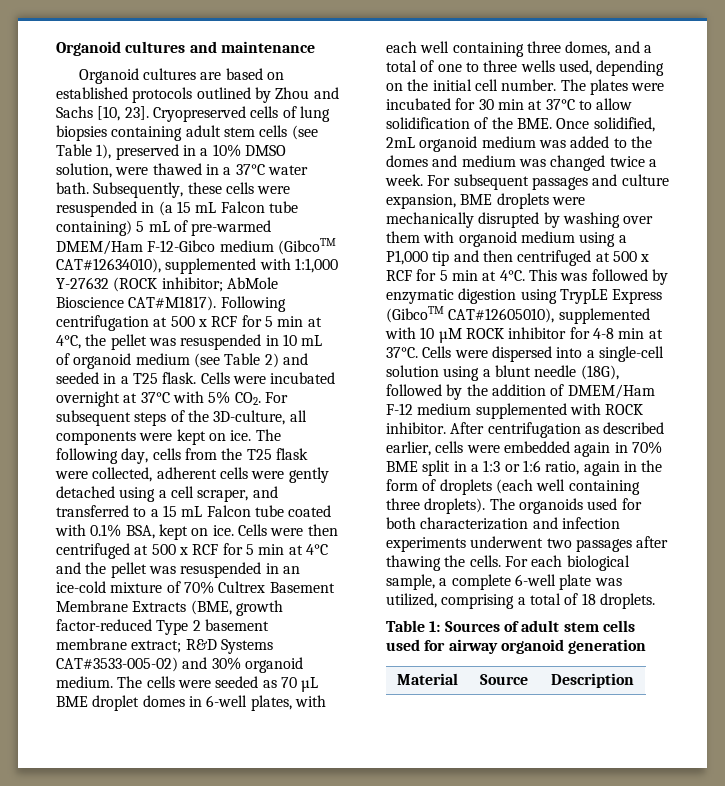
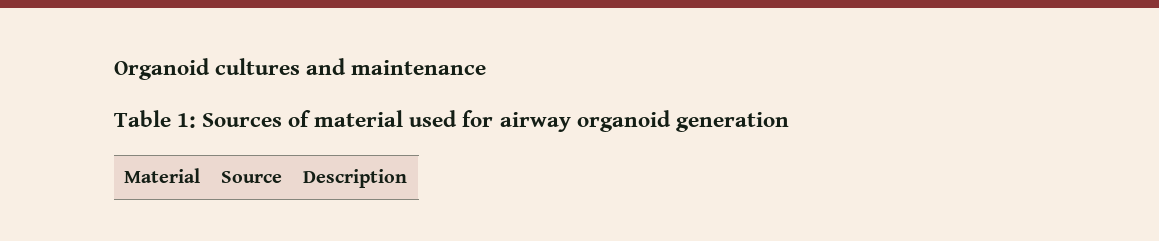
[78,68,284,84] [56,87,339,103] [56,106,330,122] [56,125,318,141] [56,144,286,160] [56,163,308,178] [56,182,291,198] [56,201,298,217] [56,220,272,236] [56,238,336,255] [56,258,338,274] [56,277,278,292] [56,296,286,312] [56,315,322,331] [56,334,323,350] [56,353,308,369] [56,372,336,384] [56,391,288,407] [56,410,307,426] [56,429,281,445] [56,448,308,464] [55,467,329,483] [56,486,278,502] [56,505,332,517] [55,524,338,540] [56,543,328,559] [56,562,300,578] [56,581,335,594] [56,600,283,616] [56,619,269,635] [56,638,273,654] [56,657,303,673] [56,676,319,692] [56,695,326,711] [386,41,652,57] [386,60,665,76] [386,79,665,95] [386,98,633,110] [386,117,655,132] [386,136,652,152] [386,155,657,171] [385,174,669,190] [386,193,585,209] [386,212,654,228] [386,231,627,247] [386,250,650,266] [386,269,668,285] [386,288,663,304] [386,306,650,324] [385,327,663,343] [386,346,664,362] [386,365,619,381] [386,384,655,400] [386,403,644,419] [386,422,665,438] [386,441,662,457] [386,460,663,476] [386,479,640,495] [386,498,642,514] [386,517,620,530] [386,536,669,552] [386,555,630,571] [386,574,622,590] [386,593,655,609] // Organoid cultures are based on established protocols outlined by Zhou and Sachs [10, 23]. Cryopreserved cells of lung biopsies containing adult stem cells (see Table 1), preserved in a 10% DMSO solution, were thawed in a 37°C water bath. Subsequently, these cells were resuspended in (a 15 mL Falcon tube containing) 5 mL of pre-warmed DMEM/Ham F-12-Gibco medium (GibcoTM CAT#12634010), supplemented with 1:1,000 Y-27632 (ROCK inhibitor; AbMole Bioscience CAT#M1817). Following centrifugation at 500 x RCF for 5 min at 4°C, the pellet was resuspended in 10 mL of organoid medium (see Table 2) and seeded in a T25 flask. Cells were incubated overnight at 37°C with 5% CO2. For subsequent steps of the 3D-culture, all components were kept on ice. The following day, cells from the T25 flask were collected, adherent cells were gently detached using a cell scraper, and transferred to a 15 mL Falcon tube coated with 0.1% BSA, kept on ice. Cells were then centrifuged at 500 x RCF for 5 min at 4°C and the pellet was resuspended in an ice-cold mixture of 70% Cultrex Basement Membrane Extracts (BME, growth factor-reduced Type 2 basement membrane extract; R&D Systems CAT#3533-005-02) and 30% organoid medium. The cells were seeded as 70 µL BME droplet domes in 6-well plates, with each well containing three domes, and a total of one to three wells used, depending on the initial cell number. The plates were incubated for 30 min at 37°C to allow solidification of the BME. Once solidified, 2mL organoid medium was added to the domes and medium was changed twice a week. For subsequent passages and culture expansion, BME droplets were mechanically disrupted by washing over them with organoid medium using a P1,000 tip and then centrifuged at 500 x RCF for 5 min at 4°C. This was followed by enzymatic digestion using TrypLE Express (GibcoTM CAT#12605010), supplemented with 10 µM ROCK inhibitor for 4-8 min at 37°C. Cells were dispersed into a single-cell solution using a blunt needle (18G), followed by the addition of DMEM/Ham F-12 medium supplemented with ROCK inhibitor. After centrifugation as described earlier, cells were embedded again in 70% BME split in a 1:3 or 1:6 ratio, again in the form of droplets (each well containing three droplets). The organoids used for both characterization and infection experiments underwent two passages after thawing the cells. For each biological sample, a complete 6-well plate was utilized, comprising a total of 18 droplets. -> (487, 67) none
[521,620,635,632] adult stem cells -> [314,110,404,127] material

